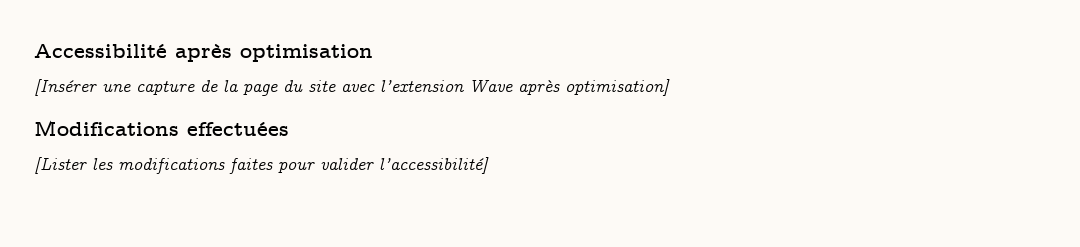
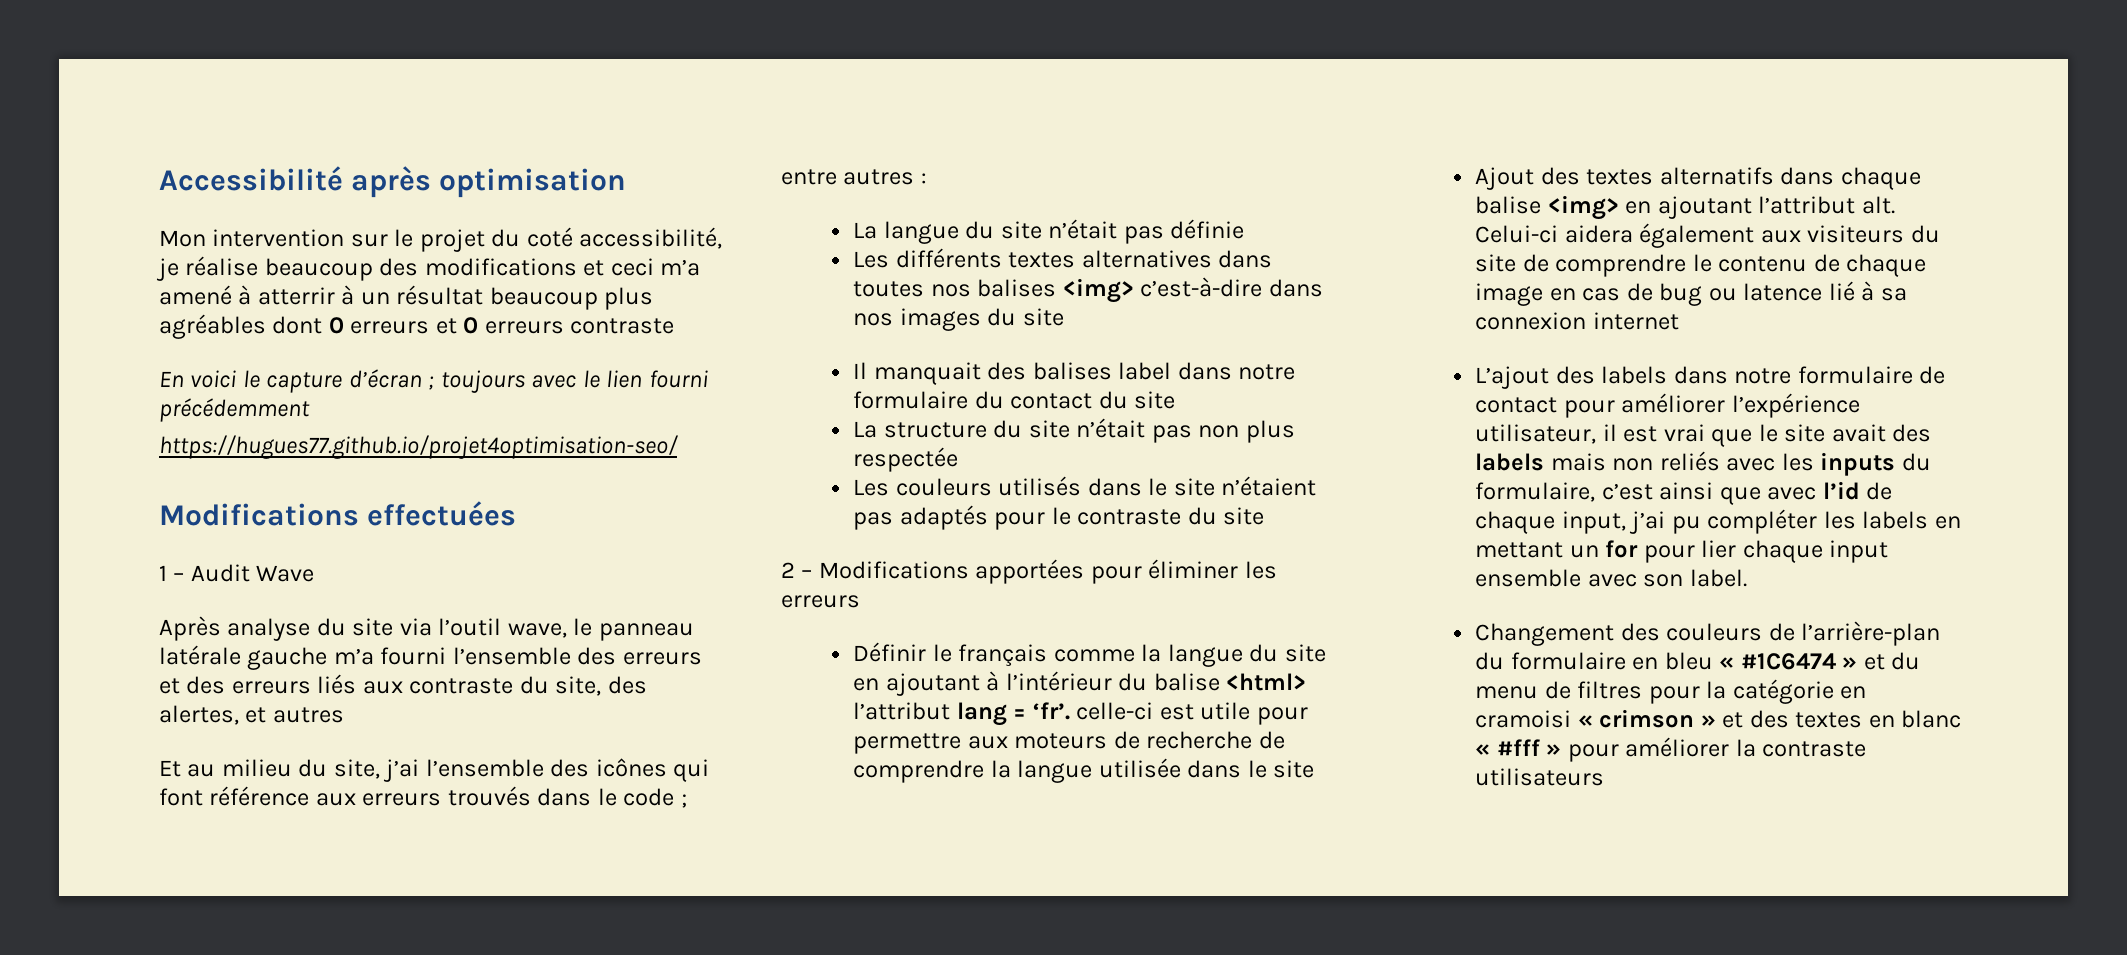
[34,79,670,96] [34,120,289,136] [34,157,489,174] [Insérer une capture de la page du site avec l’extension Wave après optimisation] // Modifications effectuées // [Lister les modifications faites pour valider l’accessibilité] -> [159,227,723,252] [156,256,701,281] [159,285,654,310] [159,314,675,339] [159,369,708,393] [159,398,310,422] [159,435,679,459] [159,501,517,526] [159,564,315,582] [159,616,694,641] [159,645,702,670] [159,674,647,696] [159,705,344,725] [159,758,710,782] [159,786,687,808] [781,169,927,185] [853,219,1245,244] [853,248,1273,268] [853,277,1323,303] [853,308,1064,331] [853,362,1296,385] [853,391,1176,409] [853,418,1295,443] [853,447,959,472] [853,476,1317,496] [853,505,1265,530] [781,559,1277,584] [781,595,860,608] [853,642,1326,667] [853,671,1307,696] [853,702,1308,726] [853,731,1285,754] [853,758,1315,783] [1475,167,1921,190] [1475,195,1895,220] [1475,223,1940,248] [1475,254,1927,277] [1475,281,1907,306] [1475,312,1679,330] [1475,366,1946,389] [1475,393,1860,418] [1475,424,1932,447] [1475,451,1931,476] [1475,481,1893,505] [1475,509,1961,534] [1475,540,1889,563] [1475,569,1747,587] [1475,621,1941,646] [1475,652,1921,670] [1475,679,1867,704] [1475,709,1962,728] [1475,737,1867,762] [1475,768,1605,786] Mon intervention sur le projet du coté accessibilité, je réalise beaucoup des modifications et ceci m’a amené à atterrir à un résultat beaucoup plus agréables dont 0 erreurs et 0 erreurs contraste // En voici le capture d’écran ; toujours avec le lien fourni précédemment // https://hugues77.github.io/projet4optimisation-seo/ // Modifications effectuées // 1 – Audit Wave // Après analyse du site via l’outil wave, le panneau latérale gauche m’a fourni l’ensemble des erreurs et des erreurs liés aux contraste du site, des alertes, et autres // Et au milieu du site, j’ai l’ensemble des icônes qui font référence aux erreurs trouvés dans le code ; entre autres : // La langue du site n’était pas définie // Les différents textes alternatives dans toutes nos balises <img> c’est-à-dire dans nos images du site // Il manquait des balises label dans notre formulaire du contact du site // La structure du site n’était pas non plus respectée // Les couleurs utilisés dans le site n’étaient pas adaptés pour le contraste du site // 2 – Modifications apportées pour éliminer les erreurs // Définir le français comme la langue du site en ajoutant à l’intérieur du balise <html> l’attribut lang = ‘fr’. celle-ci est utile pour permettre aux moteurs de recherche de comprendre la langue utilisée dans le site // Ajout des textes alternatifs dans chaque balise <img> en ajoutant l’attribut alt. Celui-ci aidera également aux visiteurs du site de comprendre le contenu de chaque image en cas de bug ou latence lié à sa connexion internet // L’ajout des labels dans notre formulaire de contact pour améliorer l’expérience utilisateur, il est vrai que le site avait des labels mais non reliés avec les inputs du formulaire, c’est ainsi que avec l’id de chaque input, j’ai pu compléter les labels en mettant un for pour lier chaque input ensemble avec son label. // Changement des couleurs de l’arrière-plan du formulaire en bleu « #1C6474 » et du menu de filtres pour la catégorie en cramoisi « crimson » et des textes en blanc « #fff » pour améliorer la contraste utilisateurs

